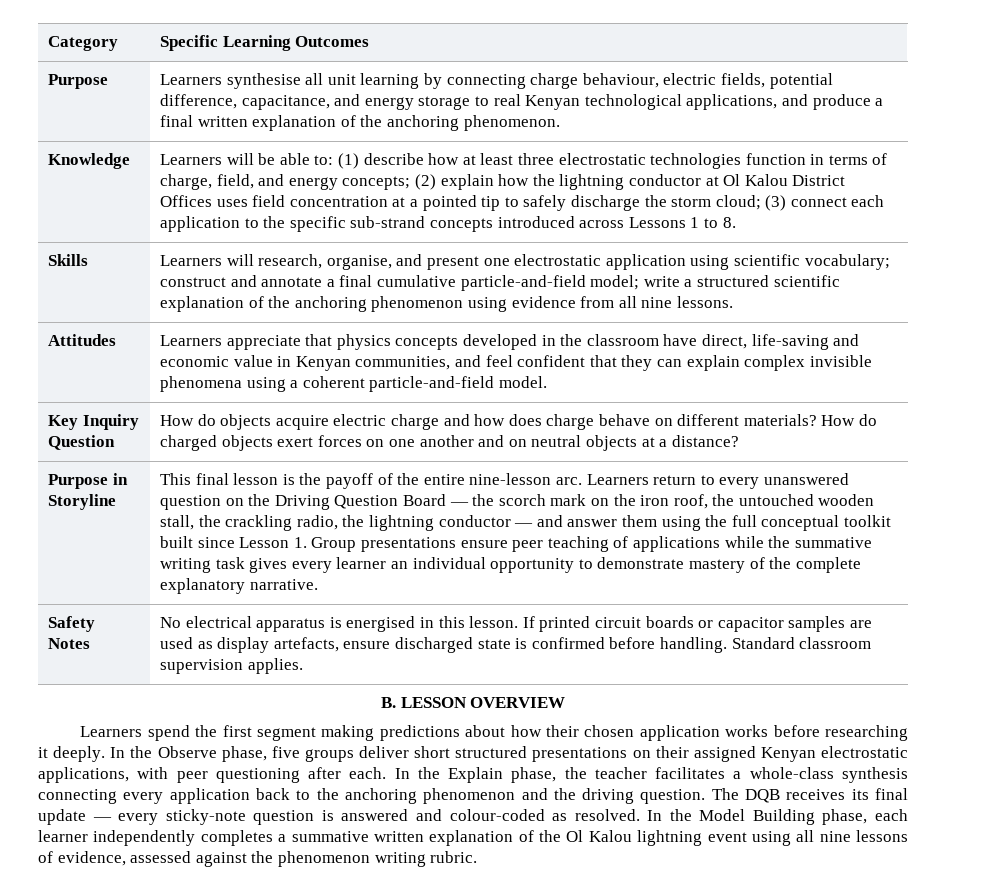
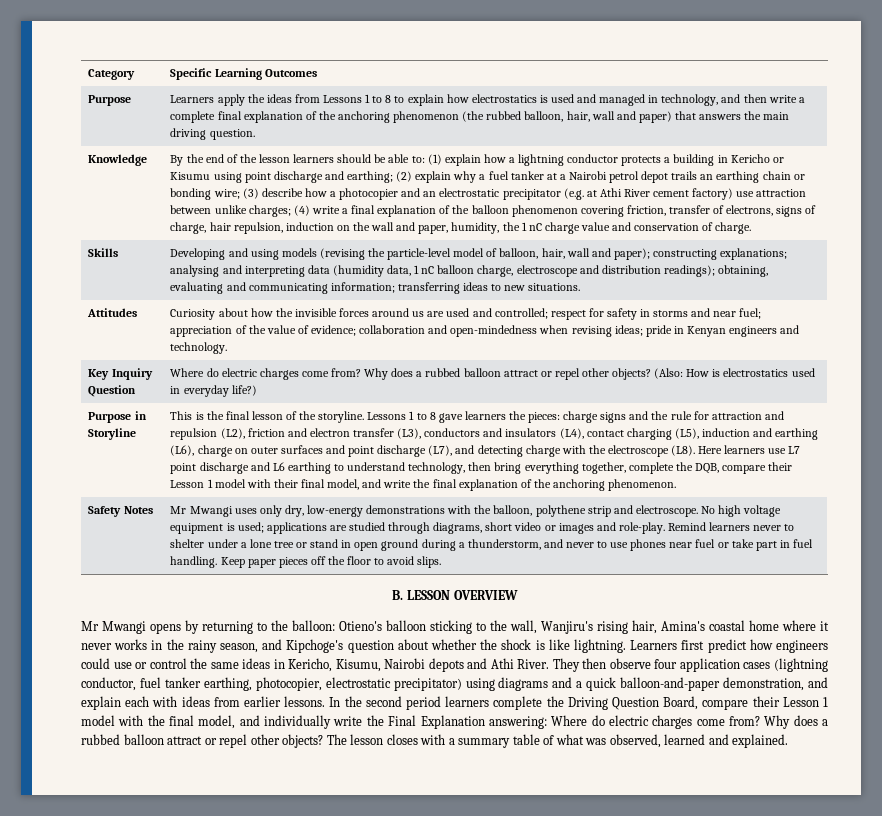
[226,73,833,89] [160,94,884,110] [160,115,248,127] synthesise all unit learning by connecting charge behaviour, electric fields, potential difference, capacitance, and energy storage to real Kenyan technological applications, and produce a final written -> [217,94,805,106] [170,111,790,123] [170,128,255,140] [88,154,148,166] [170,154,784,166] [170,171,805,183] [170,188,807,200] [170,205,817,217] [170,222,752,234] [88,248,119,257] [170,248,788,260] [170,265,768,277] [170,282,581,294] [87,308,138,317] [170,308,762,320] [170,325,800,337] [170,342,228,354] [88,368,153,380] [88,385,137,397] [170,368,815,380] [170,385,257,397] [88,411,147,423] [88,428,137,440] [170,411,784,423] [170,428,819,440] [170,445,801,457] [170,462,793,474] [170,479,457,490] apply the ideas from Lessons 1 to 8 to explain how electrostatics is used and managed in technology, and then write a complete final explanation of the anchoring phenomenon (the rubbed balloon, hair, wall and paper) that answers the main driving question. // Knowledge | By the end of the lesson learners should be able to: (1) explain how a lightning conductor protects a building in Kericho or Kisumu using point discharge and earthing; (2) explain why a fuel tanker at a Nairobi petrol depot trails an earthing chain or bonding wire; (3) describe how a photocopier and an electrostatic precipitator (e.g. at Athi River cement factory) use attraction between unlike charges; (4) write a final explanation of the balloon phenomenon covering friction, transfer of electrons, signs of charge, hair repulsion, induction on the wall and paper, humidity, the 1 nC charge value and conservation of charge. // Skills | Developing and using models (revising the particle-level model of balloon, hair, wall and paper); constructing explanations; analysing and interpreting data (humidity data, 1 nC balloon charge, electroscope and distribution readings); obtaining, evaluating and communicating information; transferring ideas to new situations. // Attitudes | Curiosity about how the invisible forces around us are used and controlled; respect for safety in storms and near fuel; appreciation of the value of evidence; collaboration and open-mindedness when revising ideas; pride in Kenyan engineers and technology. // Key Inquiry Question | Where do electric charges come from? Why does a rubbed balloon attract or repel other objects? (Also: How is electrostatics used in everyday life?) // Purpose in Storyline | This is the final lesson of the storyline. Lessons 1 to 8 gave learners the pieces: charge signs and the rule for attraction and repulsion (L2), friction and electron transfer (L3), conductors and insulators (L4), contact charging (L5), induction and earthing (L6), charge on outer surfaces and point discharge (L7), and detecting charge with the electroscope (L8). Here learners use L7 point discharge and L6 earthing to understand technology, then bring everything together, complete the DQB, compare their Lesson 1 model with their final model, and write the final
[48,153,131,169] [160,153,888,169] [160,174,846,190] [160,195,885,211] [160,216,736,232] [48,254,89,266] [160,254,890,270] [160,275,840,291] [160,296,733,312] [48,334,117,346] [160,334,860,350] [160,355,872,371] [160,376,547,392] [48,414,139,430] [48,435,116,450] [160,414,877,430] [160,435,739,451] [48,473,128,489] [48,494,117,510] [160,473,849,489] [160,494,875,510] [160,515,891,531] [160,536,872,552] [160,557,861,573] [160,578,318,594] [48,616,96,632] [48,638,91,649] [160,616,872,632] [160,637,872,653] [160,658,303,674] [380,697,566,708] [80,725,908,741] [38,746,908,762] [38,767,908,783] [38,788,908,804] [38,809,908,825] [38,830,908,846] [38,851,478,867] Knowledge | Learners will be able to: (1) describe how at least three electrostatic technologies function in terms of charge, field, and energy concepts; (2) explain how the lightning conductor at Ol Kalou District Offices uses field concentration at a pointed tip to safely discharge the storm cloud; (3) connect each application to the specific sub-strand concepts introduced across Lessons 1 to 8. // Skills | Learners will research, organise, and present one electrostatic application using scientific vocabulary; construct and annotate a final cumulative particle-and-field model; write a structured scientific explanation of the anchoring phenomenon using evidence from all nine lessons. // Attitudes | Learners appreciate that physics concepts developed in the classroom have direct, life-saving and economic value in Kenyan communities, and feel confident that they can explain complex invisible phenomena using a coherent particle-and-field model. // Key Inquiry Question | How do objects acquire electric charge and how does charge behave on different materials? How do charged objects exert forces on one another and on neutral objects at a distance? // Purpose in Storyline | This final lesson is the payoff of the entire nine-lesson arc. Learners return to every unanswered question on the Driving Question Board — the scorch mark on the iron roof, the untouched wooden stall, the crackling radio, the lightning conductor — and answer them using the full conceptual toolkit built since Lesson 1. Group presentations ensure peer teaching of applications while the summative writing task gives every learner an individual opportunity to demonstrate mastery of the complete explanatory narrative. // Safety Notes | No electrical apparatus is energised in this lesson. If printed circuit boards or capacitor samples are used as display artefacts, ensure discharged state is confirmed before handling. Standard classroom supervision applies. // B. LESSON OVERVIEW // Learners spend the first segment making predictions about how their chosen application works before researching it deeply. In the Observe phase, five groups deliver short structured presentations on their assigned Kenyan electrostatic applications, with peer questioning after each. In the Explain phase, the teacher facilitates a whole-class synthesis connecting every application back to the anchoring phenomenon and the driving question. The DQB receives its final update — every sticky-note question is answered and colour-coded as resolved. In the Model Building phase, each learner independently completes a summative written explanation of the Ol Kalou lightning event using all nine lessons of evidence, assessed against the phenomenon writing rubric. -> [88,506,153,517] [170,505,782,517] [170,522,795,534] [170,539,814,551] [170,556,442,568] [392,590,518,600] [81,620,829,634] [81,639,829,653] [81,658,828,672] [81,677,829,691] [81,696,829,710] [81,715,829,729] [81,734,789,748] Safety Notes | Mr Mwangi uses only dry, low-energy demonstrations with the balloon, polythene strip and electroscope. No high voltage equipment is used; applications are studied through diagrams, short video or images and role-play. Remind learners never to shelter under a lone tree or stand in open ground during a thunderstorm, and never to use phones near fuel or take part in fuel handling. Keep paper pieces off the floor to avoid slips. // B. LESSON OVERVIEW // Mr Mwangi opens by returning to the balloon: Otieno's balloon sticking to the wall, Wanjiru's rising hair, Amina's coastal home where it never works in the rainy season, and Kipchoge's question about whether the shock is like lightning. Learners first predict how engineers could use or control the same ideas in Kericho, Kisumu, Nairobi depots and Athi River. They then observe four application cases (lightning conductor, fuel tanker earthing, photocopier, electrostatic precipitator) using diagrams and a quick balloon-and-paper demonstration, and explain each with ideas from earlier lessons. In the second period learners complete the Driving Question Board, compare their Lesson 1 model with the final model, and individually write the Final Explanation answering: Where do electric charges come from? Why does a rubbed balloon attract or repel other objects? The lesson closes with a summary table of what was observed, learned and explained.

